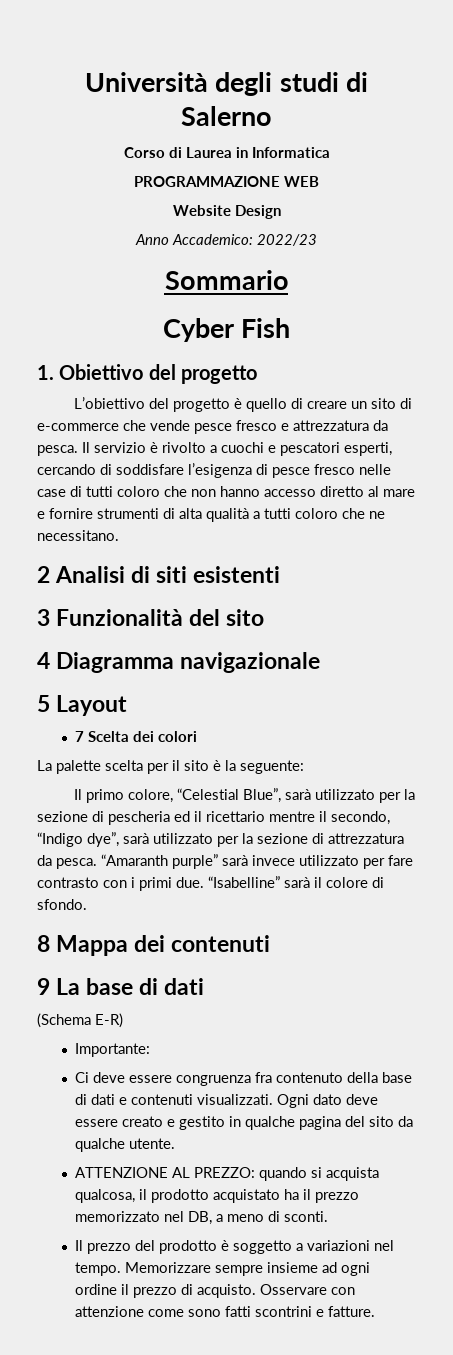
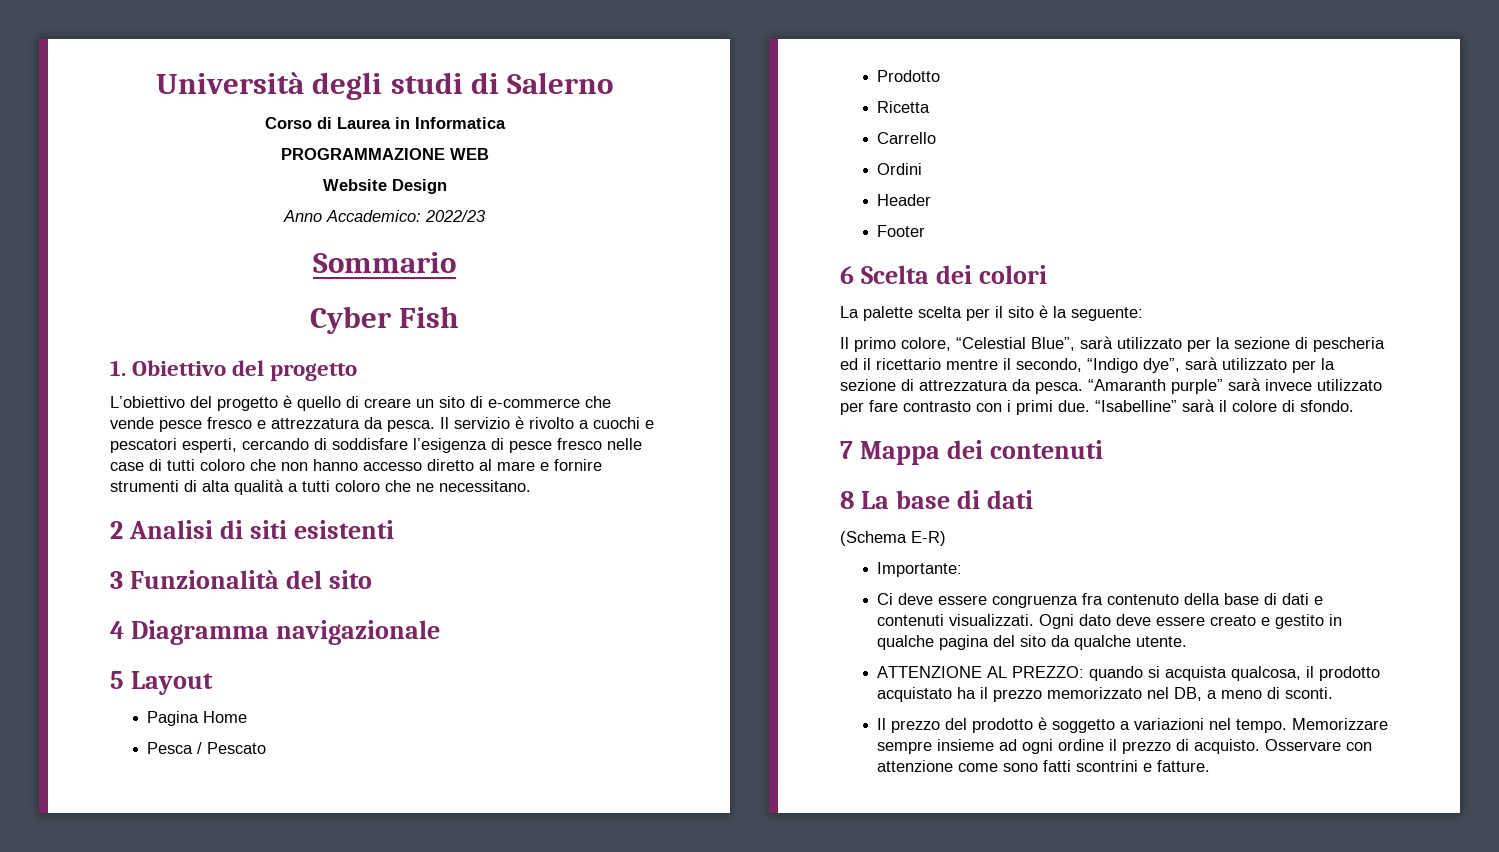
[75,731,85,742] 7 -> [147,711,248,726] [147,742,267,754] [877,70,941,82] [877,101,931,113] [877,132,937,144] [877,163,923,175] [877,194,932,206] [877,225,926,237] [840,266,854,284] Pagina Home // Pesca / Pescato // Prodotto // Ricetta // Carrello // Ordini // Header // Footer // 6
[37,935,50,952] 8 -> [840,441,853,459] 7
[37,978,50,995] 9 -> [840,491,854,509] 8

